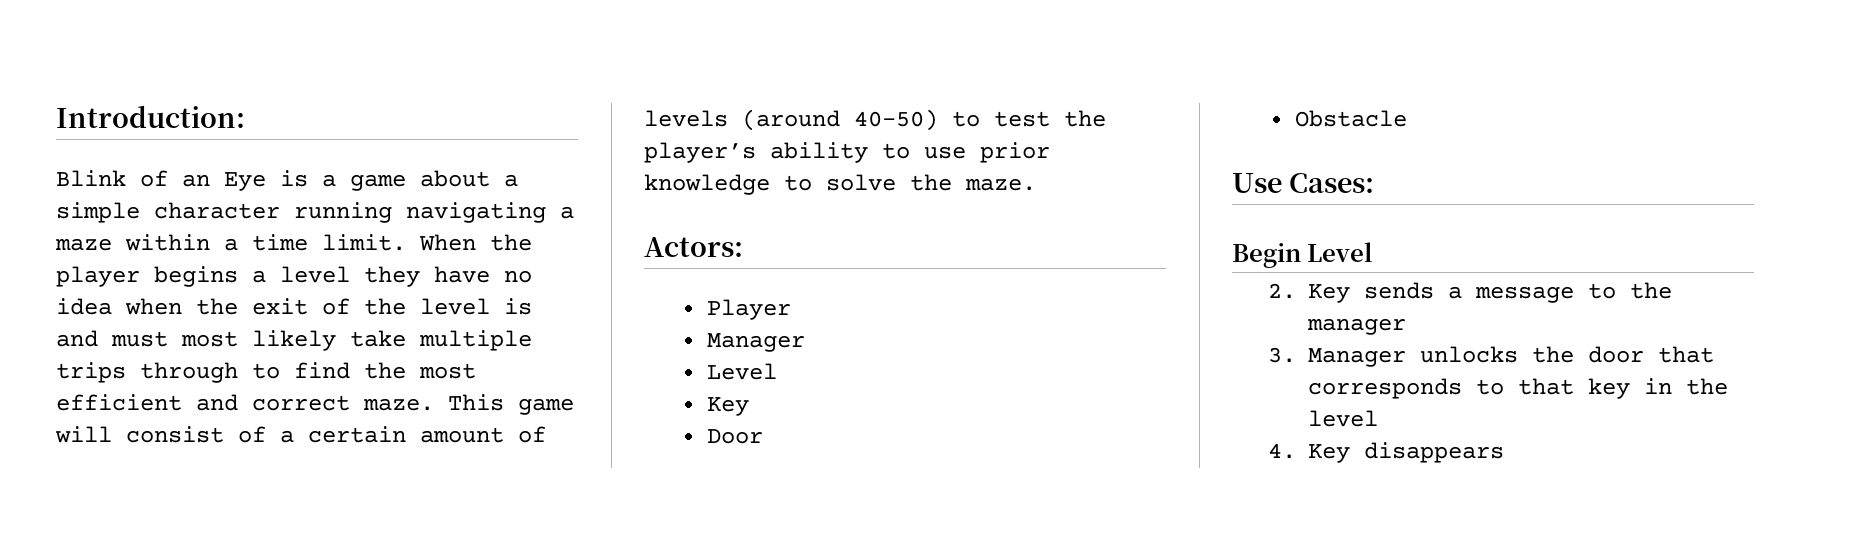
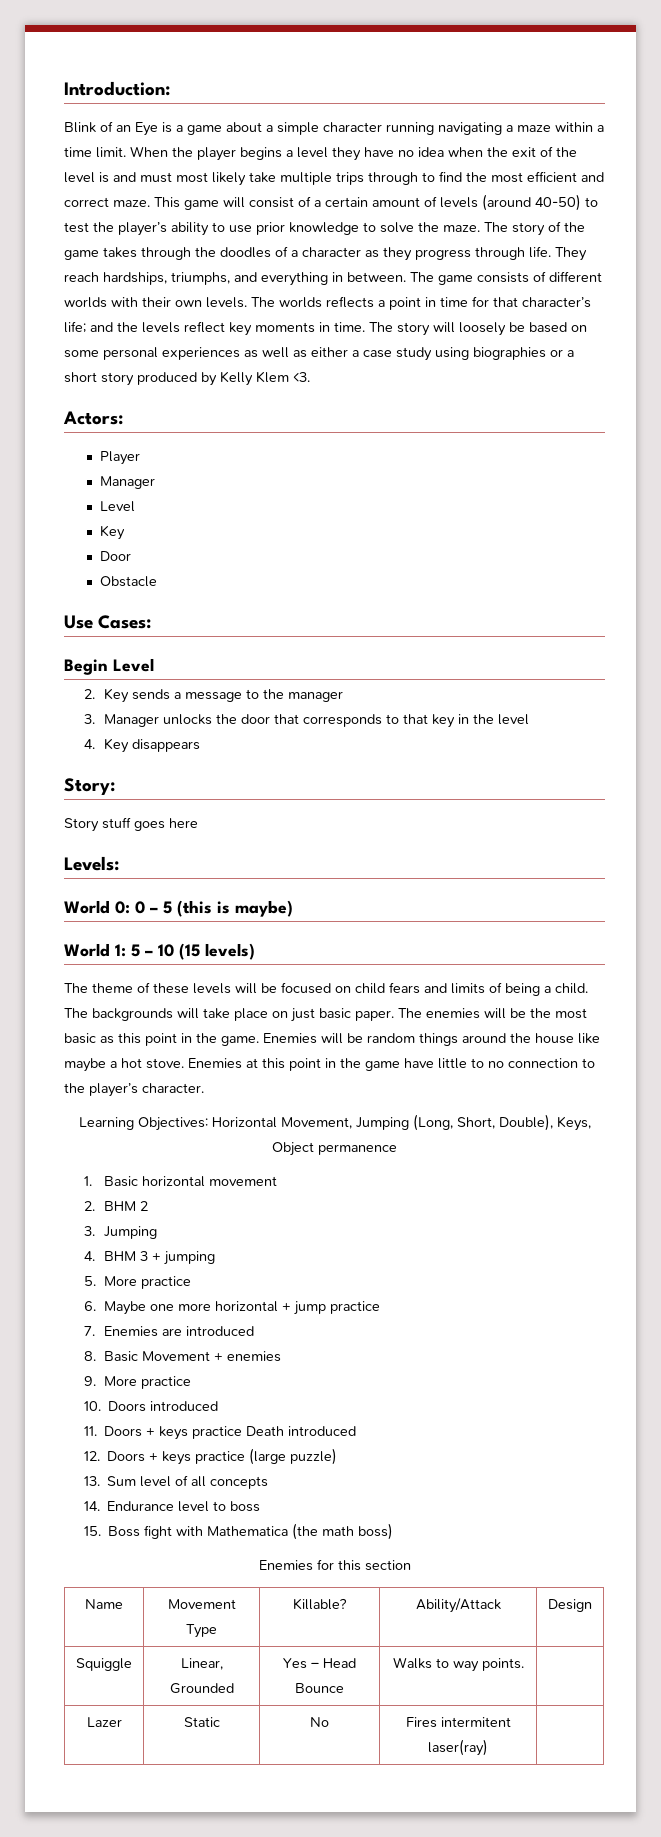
(1036, 184) none -> [484,221,585,236] [64,246,587,261] [64,271,602,286] [64,296,591,310] [64,321,587,336] [64,347,574,361] [64,371,310,386] The story of the game takes through the doodles of a character as they progress through life. They reach hardships, triumphs, and everything in between. The game consists of different worlds with their own levels. The worlds reflects a point in time for that character’s life; and the levels reflect key moments in time. The story will loosely be based on some personal experiences as well as either a case study using biographies or a short story produced by Kelly Klem <3.
(1505, 452) none -> [64,778,115,795] [64,817,198,832] [64,856,119,871] [64,900,293,917] [64,943,255,960] [64,982,588,996] [64,1008,587,1022] [64,1033,600,1046] [64,1058,595,1072] [64,1083,204,1097] [78,1114,591,1131] [272,1142,397,1156] [84,1176,278,1187] [84,1201,149,1211] [84,1226,158,1239] [84,1251,216,1265] [84,1276,192,1289] [84,1301,381,1315] [84,1326,255,1337] [84,1351,282,1362] [84,1376,192,1389] [84,1401,219,1412] [84,1426,357,1440] [84,1448,338,1465] [84,1475,269,1489] [84,1501,261,1512] [84,1523,394,1540] [258,1559,411,1571] [85,1599,123,1609] [167,1599,236,1609] [186,1624,217,1638] [293,1598,347,1610] [415,1598,501,1613] [548,1599,592,1612] [76,1658,132,1671] [180,1658,223,1670] [169,1683,234,1694] [283,1658,356,1669] [295,1683,344,1693] [392,1657,524,1672] [86,1717,122,1727] [183,1717,220,1727] [310,1717,329,1727] [405,1717,511,1728] [428,1739,488,1756] // Story: // Story stuff goes here // Levels: // World 0: 0 – 5 (this is maybe) // World 1: 5 – 10 (15 levels) // The theme of these levels will be focused on child fears and limits of being a child. The backgrounds will take place on just basic paper. The enemies will be the most basic as this point in the game. Enemies will be random things around the house like maybe a hot stove. Enemies at this point in the game have little to no connection to the player’s character. // Learning Objectives: Horizontal Movement, Jumping (Long, Short, Double), Keys, Object permanence // 1. Basic horizontal movement // 2. BHM 2 // 3. Jumping // 4. BHM 3 + jumping // 5. More practice // 6. Maybe one more horizontal + jump practice // 7. Enemies are introduced // 8. Basic Movement + enemies // 9. More practice // 10. Doors introduced // 11. Doors + keys practice Death introduced // 12. Doors + keys practice (large puzzle) // 13. Sum level of all concepts // 14. Endurance level to boss // 15. Boss fight with Mathematica (the math boss) // Enemies for this section // Name | Movement Type | Killable? | Ability/Attack | Design // Squiggle | Linear, Grounded | Yes – Head Bounce | Walks to way points. | // Lazer | Static | No | Fires intermitent laser(ray) |

